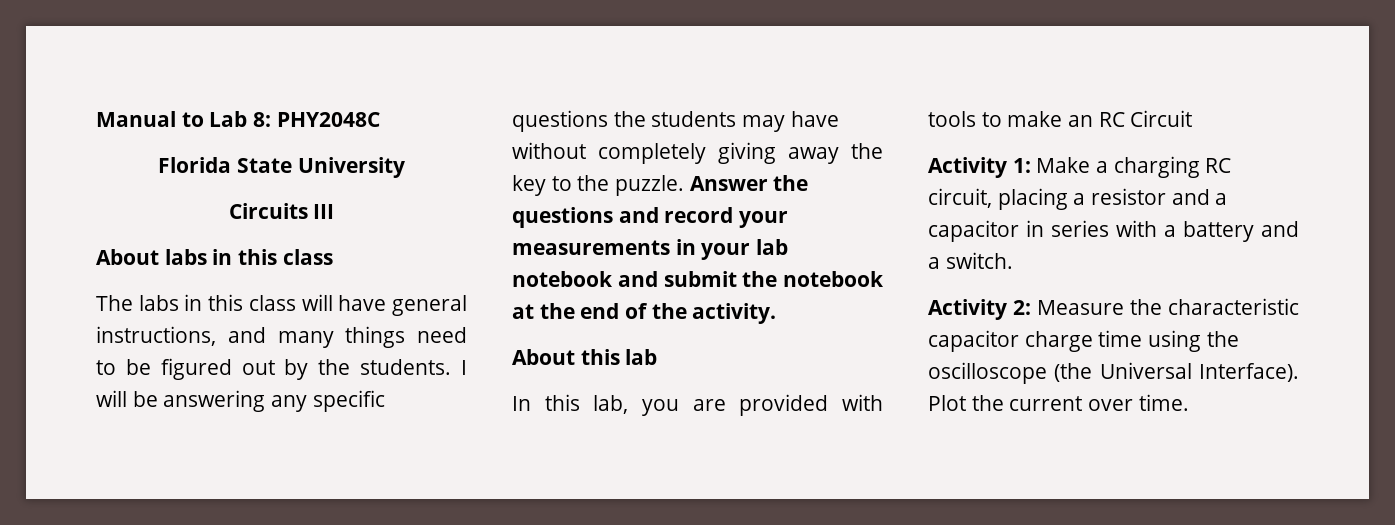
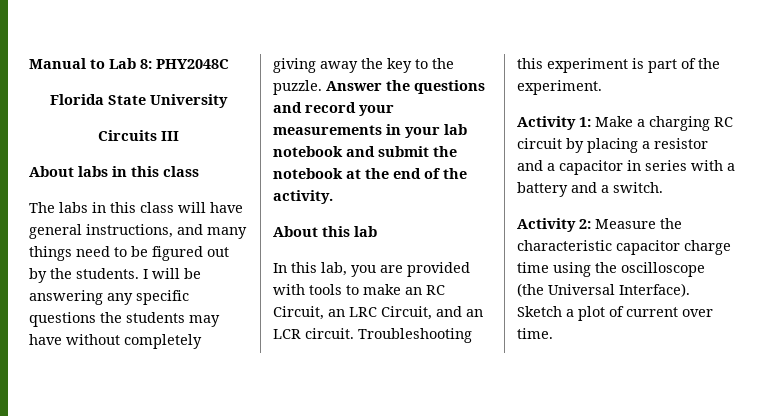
[1130,110,1193,127] Circuit -> [273,306,483,320] [273,328,472,343] [517,58,720,73] [517,80,602,95] Circuit, an LRC Circuit, and an LCR circuit. Troubleshooting this experiment is part of the experiment.
[928,188,992,208] circuit, -> [517,138,584,153] circuit by
[928,395,1004,411] Plot the -> [517,306,624,321] Sketch a plot of

